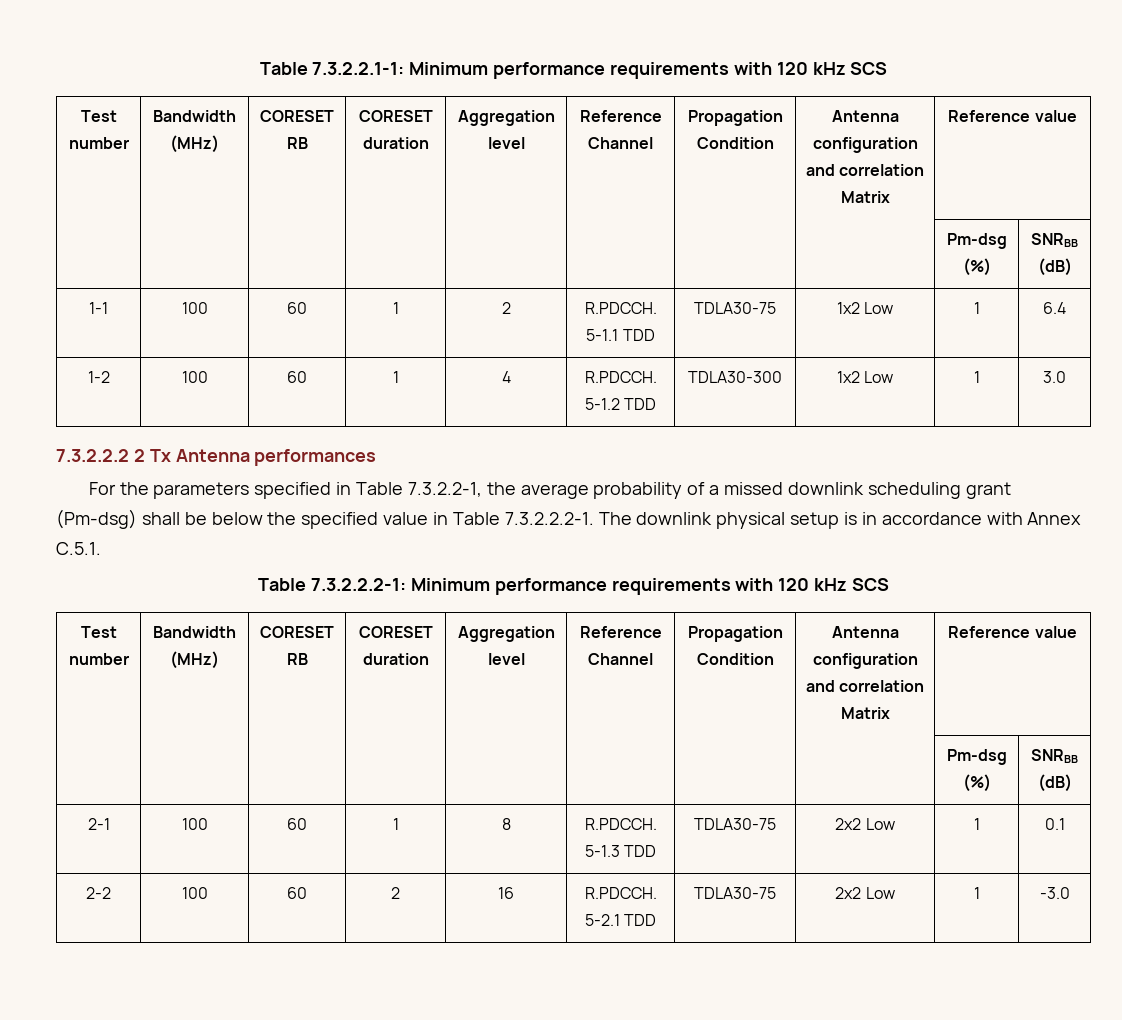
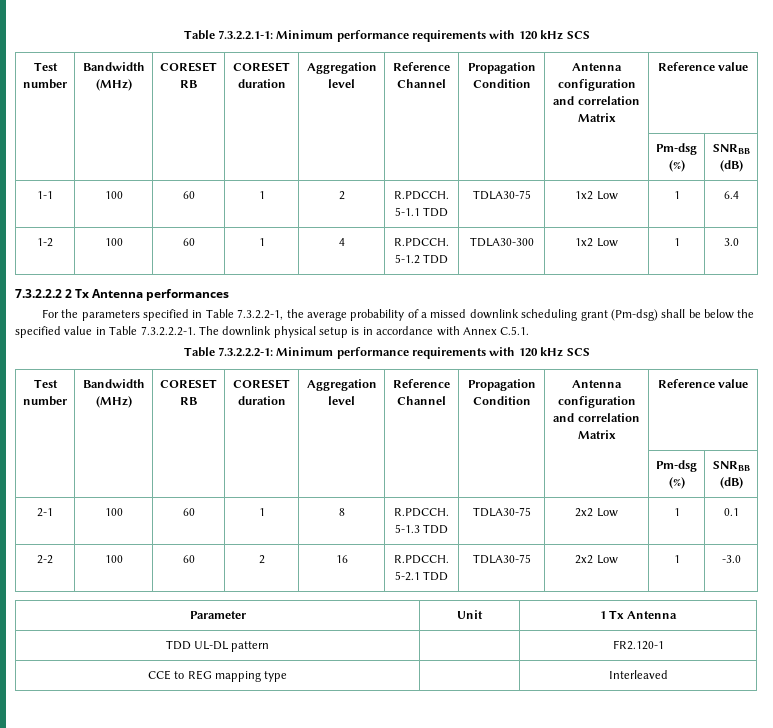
(1070, 893) none -> [189,611,246,619] [457,610,483,619] [599,610,678,619] [165,640,270,652] [612,640,664,650] [147,670,288,682] [608,670,668,679] // Parameter | Unit | 1 Tx Antenna // TDD UL-DL pattern | | FR2.120-1 // CCE to REG mapping type | | Interleaved

